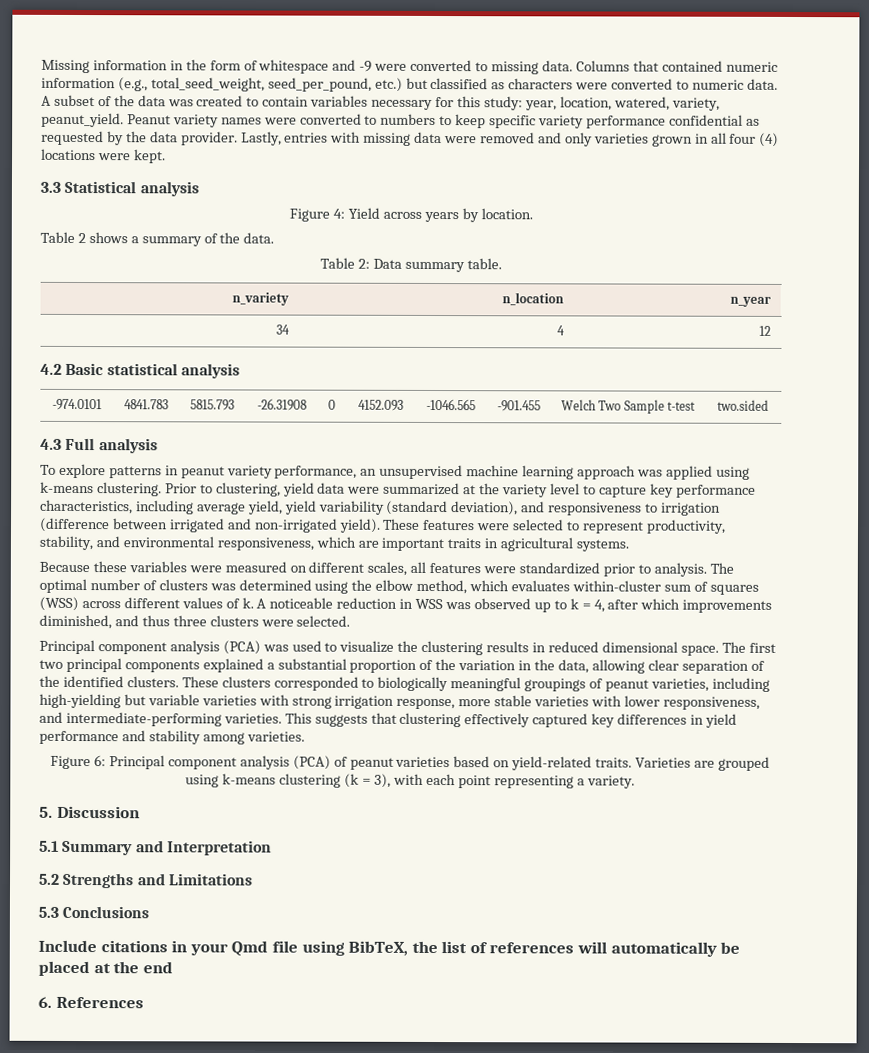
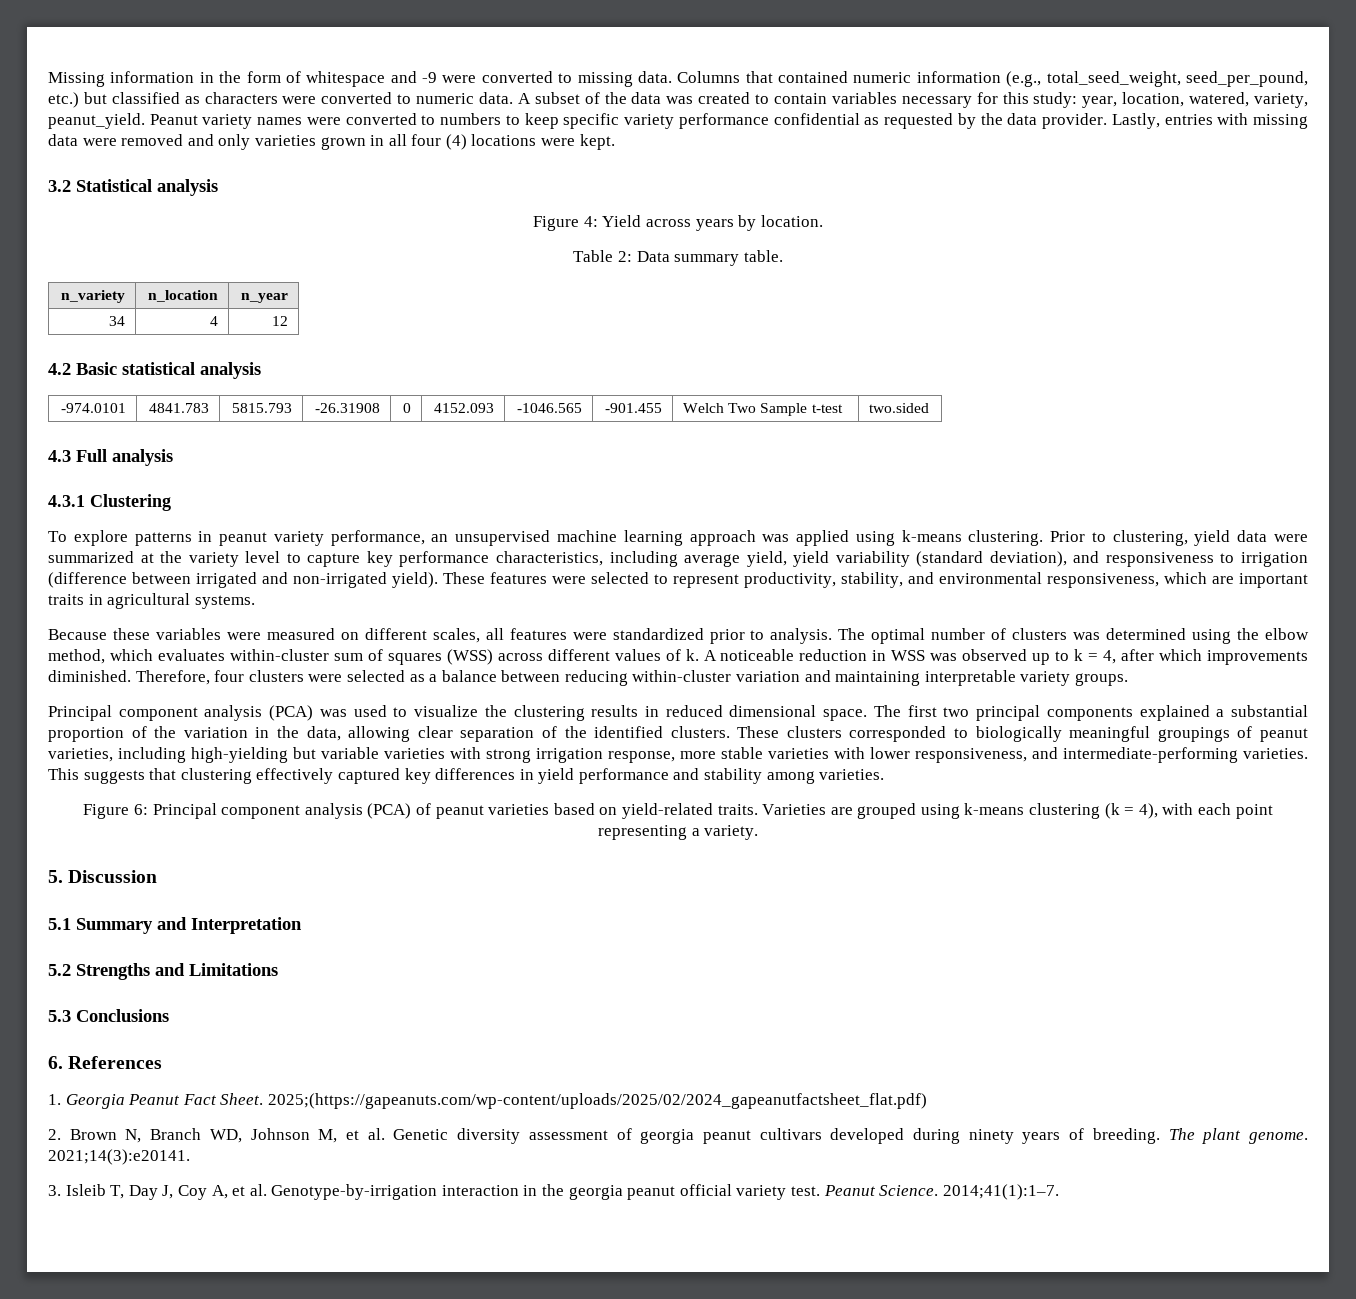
[40,181,61,193] 3.3 -> [48,180,71,192] 3.2
[40,231,275,247] // Table 2 shows a summary of the data. -> (823, 221) none
(158, 446) none -> [48,494,171,511] // 4.3.1 Clustering
[39,614,351,630] diminished, and thus three clusters were selected. -> [48,670,1129,686] diminished. Therefore, four clusters were selected as a balance between reducing within-cluster variation and maintaining interpretable variety groups.
[374,773,392,788] 3), -> [1138,803,1158,819] 4),
[38,939,741,957] [38,960,173,977] [38,996,144,1009] Include citations in your Qmd file using BibTeX, the list of references will automatically be placed at the end // 6. References -> [48,1056,163,1069] [48,1093,927,1109] [48,1128,1308,1144] [48,1149,190,1165] [48,1184,1059,1200] 6. References // 1. Georgia Peanut Fact Sheet. 2025;(https://gapeanuts.com/wp-content/uploads/2025/02/2024_gapeanutfactsheet_flat.pdf) // 2. Brown N, Branch WD, Johnson M, et al. Genetic diversity assessment of georgia peanut cultivars developed during ninety years of breeding. The plant genome. 2021;14(3):e20141. // 3. Isleib T, Day J, Coy A, et al. Genotype-by-irrigation interaction in the georgia peanut official variety test. Peanut Science. 2014;41(1):1–7.

